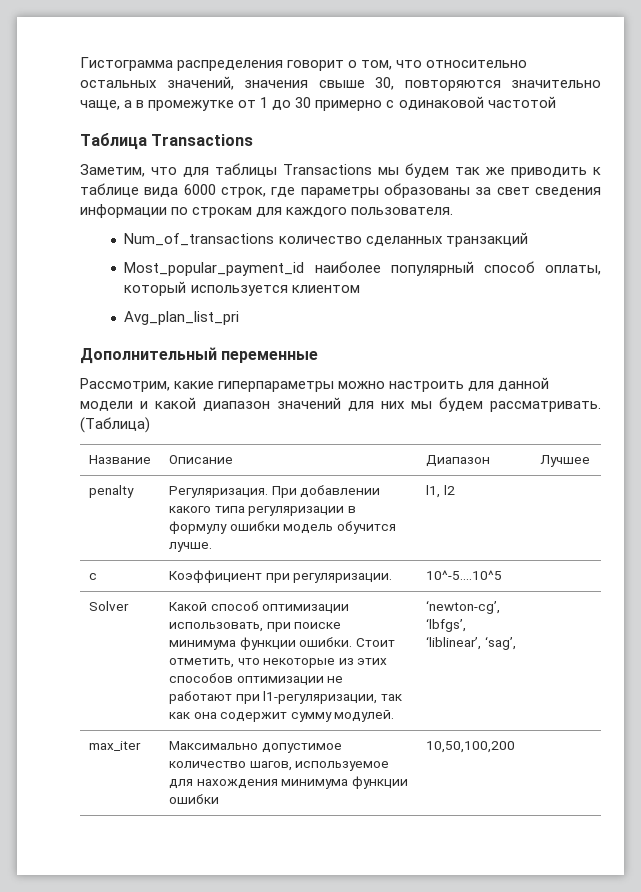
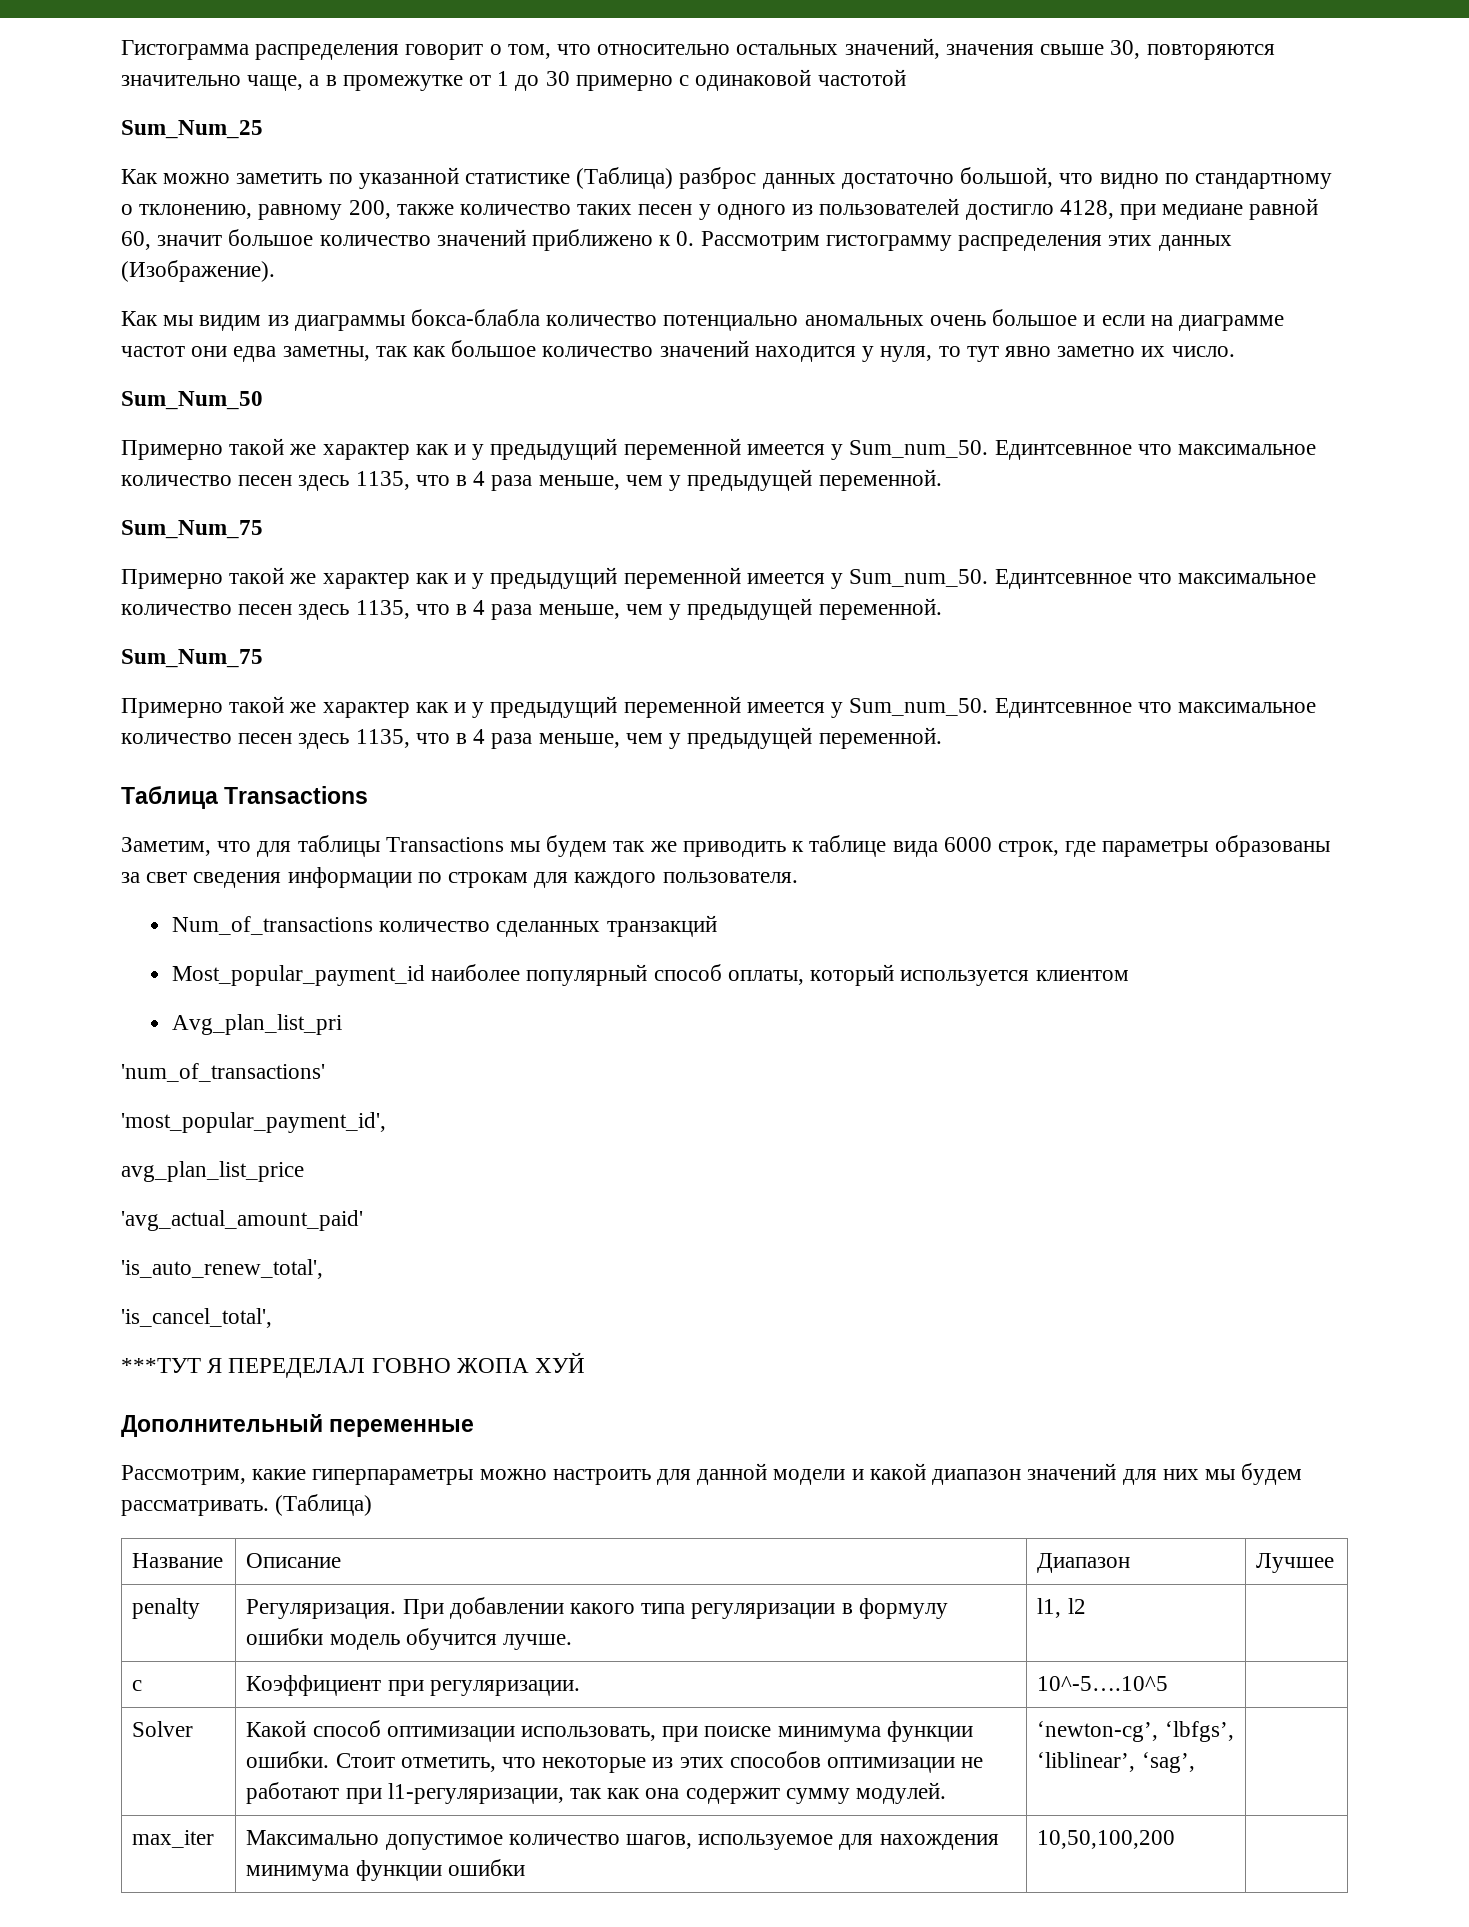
(556, 102) none -> [121,120,263,139] [121,167,1332,189] [121,198,1319,220] [121,229,1232,251] [121,260,275,282] [121,309,1284,331] [121,340,1235,362] [121,391,263,410] [121,438,1316,460] [121,469,942,491] [121,520,263,539] [121,567,1316,589] [121,598,942,620] [121,649,263,668] [121,696,1316,718] [121,727,942,749] // Sum_Num_25 // Как можно заметить по указанной статистике (Таблица) разброс данных достаточно большой, что видно по стандартному о тклонению, равному 200, также количество таких песен у одного из пользователей достигло 4128, при медиане равной 60, значит большое количество значений приближено к 0. Рассмотрим гистограмму распределения этих данных (Изображение). // Как мы видим из диаграммы бокса-блабла количество потенциально аномальных очень большое и если на диаграмме частот они едва заметны, так как большое количество значений находится у нуля, то тут явно заметно их число. // Sum_Num_50 // Примерно такой же характер как и у предыдущий переменной имеется у Sum_num_50. Единтсевнное что максимальное количество песен здесь 1135, что в 4 раза меньше, чем у предыдущей переменной. // Sum_Num_75 // Примерно такой же характер как и у предыдущий переменной имеется у Sum_num_50. Единтсевнное что максимальное количество песен здесь 1135, что в 4 раза меньше, чем у предыдущей переменной. // Sum_Num_75 // Примерно такой же характер как и у предыдущий переменной имеется у Sum_num_50. Единтсевнное что максимальное количество песен здесь 1135, что в 4 раза меньше, чем у предыдущей переменной.
(240, 318) none -> [121,1063,325,1082] [121,1112,386,1133] [121,1161,304,1182] [121,1210,363,1231] [121,1259,323,1279] [121,1308,272,1328] [121,1352,586,1378] // 'num_of_transactions' // 'most_popular_payment_id', // avg_plan_list_price // 'avg_actual_amount_paid' // 'is_auto_renew_total', // 'is_cancel_total', // ***ТУТ Я ПЕРЕДЕЛАЛ ГОВНО ЖОПА ХУЙ

